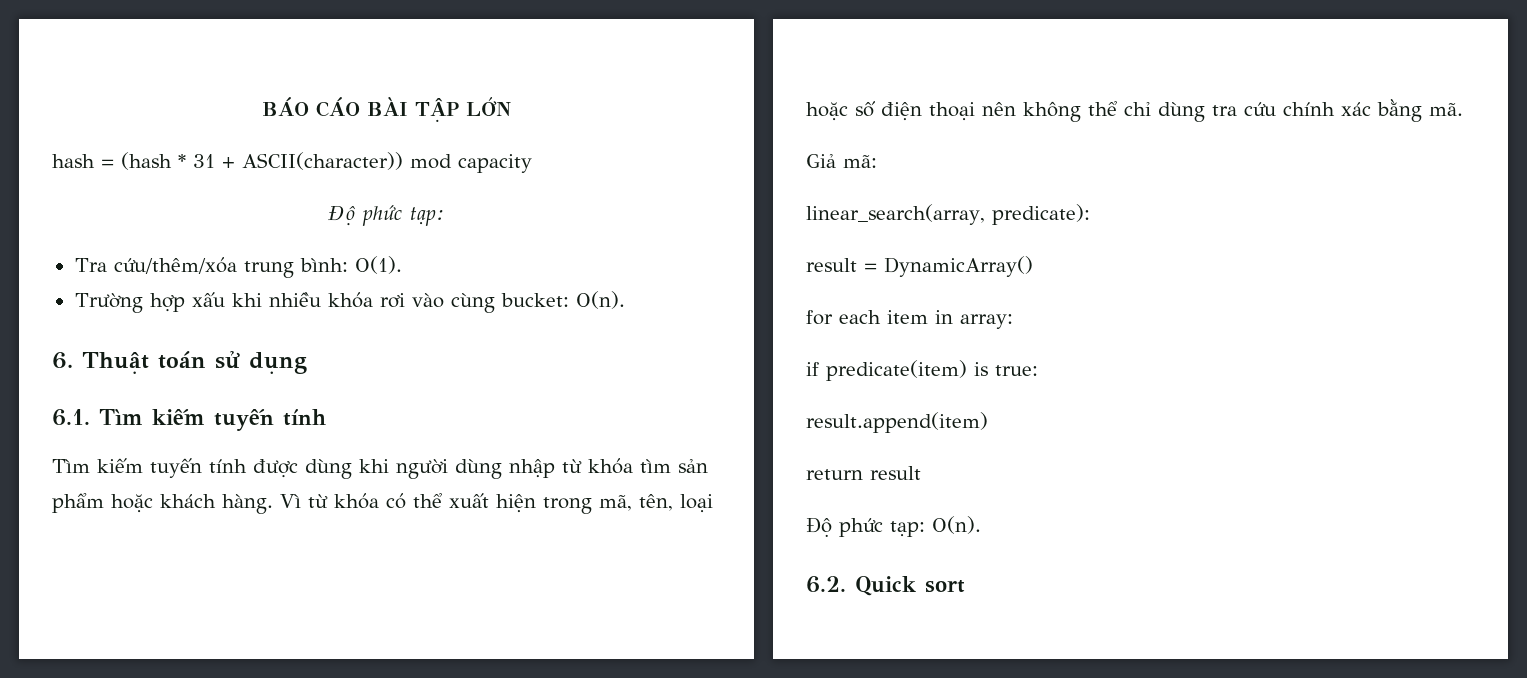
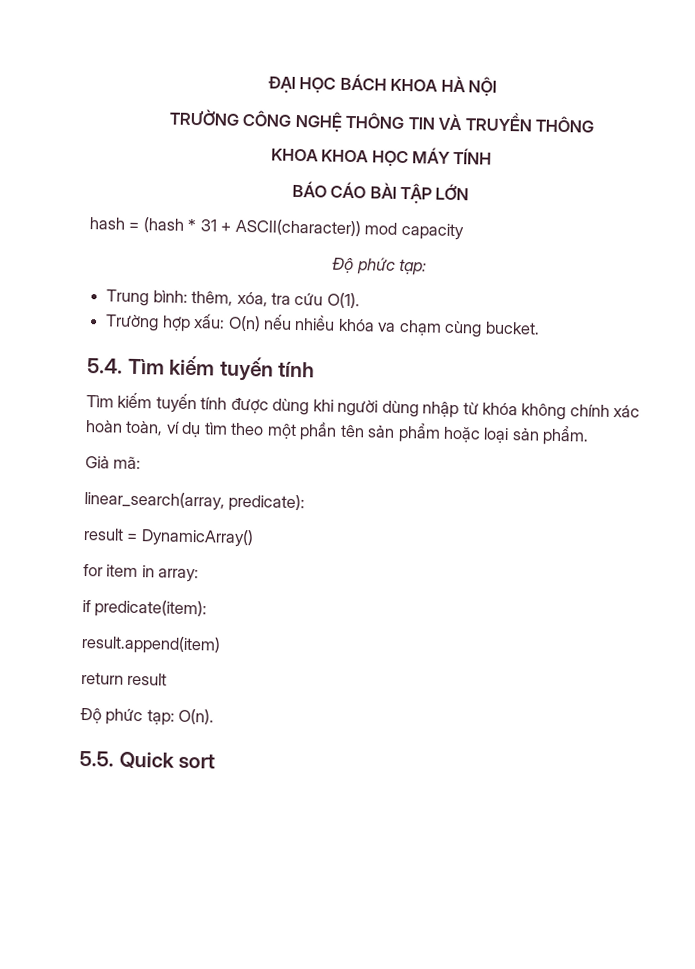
(262, 106) none -> [267,73,498,97] [168,108,596,133] [270,147,493,168] ĐẠI HỌC BÁCH KHOA HÀ NỘI // TRƯỜNG CÔNG NGHỆ THÔNG TIN VÀ TRUYỀN THÔNG // KHOA KHOA HỌC MÁY TÍNH //
[74,256,402,278] [74,291,625,313] [52,351,307,374] [52,409,90,426] Tra cứu/thêm/xóa trung bình: O(1). // Trường hợp xấu khi nhiều khóa rơi vào cùng bucket: O(n). // 6. Thuật toán sử dụng // 6.1. -> [106,289,360,309] [105,313,540,338] [87,358,123,374] Trung bình: thêm, xóa, tra cứu O(1). // Trường hợp xấu: O(n) nếu nhiều khóa va chạm cùng bucket. // 5.4.
[640,459,708,473] [52,493,713,514] [806,99,1463,122] tìm sản phẩm hoặc khách hàng. Vì từ khóa có thể xuất hiện trong mã, tên, loại hoặc số điện thoại nên không thể chỉ dùng tra cứu chính xác bằng mã. -> [521,403,641,421] [85,420,590,446] không chính xác hoàn toàn, ví dụ tìm theo một phần tên sản phẩm hoặc loại sản phẩm.
[839,310,881,324] each -> (103, 570) none
[826,360,1038,381] predicate(item) is true: -> [94,599,208,619] predicate(item):
[806,576,846,593] 6.2. -> [79,750,114,767] 5.5.

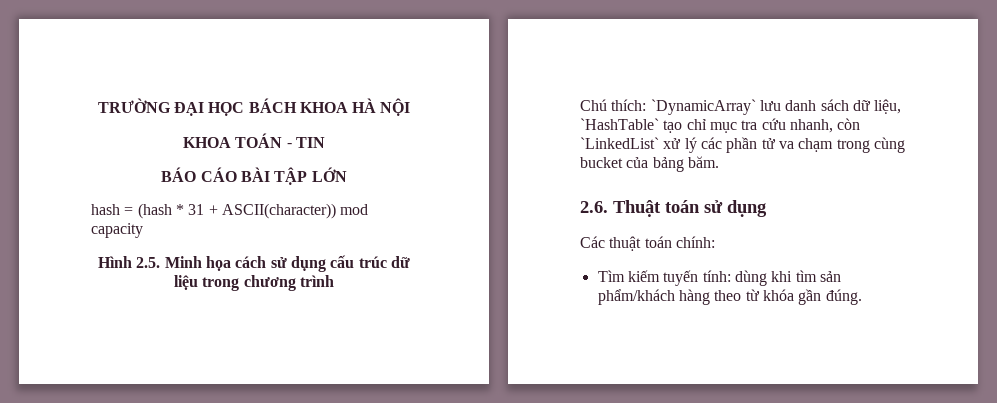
(267, 84) none -> [97,98,171,113] TRƯỜNG
[168,108,596,133] [270,147,493,168] TRƯỜNG CÔNG NGHỆ THÔNG TIN VÀ TRUYỀN THÔNG // KHOA KHOA HỌC MÁY TÍNH -> [183,133,325,148] KHOA TOÁN - TIN
[332,257,427,276] [106,289,360,309] [105,313,540,338] [87,355,316,382] [86,392,641,421] [85,420,590,446] [85,456,142,470] [84,491,306,513] [83,527,254,548] [83,563,200,583] [82,599,208,619] [81,634,221,655] [81,671,168,686] [80,707,215,726] [79,750,216,770] Độ phức tạp: // Trung bình: thêm, xóa, tra cứu O(1). // Trường hợp xấu: O(n) nếu nhiều khóa va chạm cùng bucket. // 5.4. Tìm kiếm tuyến tính // Tìm kiếm tuyến tính được dùng khi người dùng nhập từ khóa không chính xác hoàn toàn, ví dụ tìm theo một phần tên sản phẩm hoặc loại sản phẩm. // Giả mã: // linear_search(array, predicate): // result = DynamicArray() // for item in array: // if predicate(item): // result.append(item) // return result // Độ phức tạp: O(n). // 5.5. Quick sort -> [98,255,410,272] [174,275,334,291] [580,99,902,115] [580,118,861,133] [580,137,905,153] [580,156,719,172] [580,200,767,217] [580,236,715,251] [597,270,841,286] [597,289,862,305] Hình 2.5. Minh họa cách sử dụng cấu trúc dữ liệu trong chương trình // Chú thích: `DynamicArray` lưu danh sách dữ liệu, `HashTable` tạo chỉ mục tra cứu nhanh, còn `LinkedList` xử lý các phần tử va chạm trong cùng bucket của bảng băm. // 2.6. Thuật toán sử dụng // Các thuật toán chính: // Tìm kiếm tuyến tính: dùng khi tìm sản phẩm/khách hàng theo từ khóa gần đúng.

